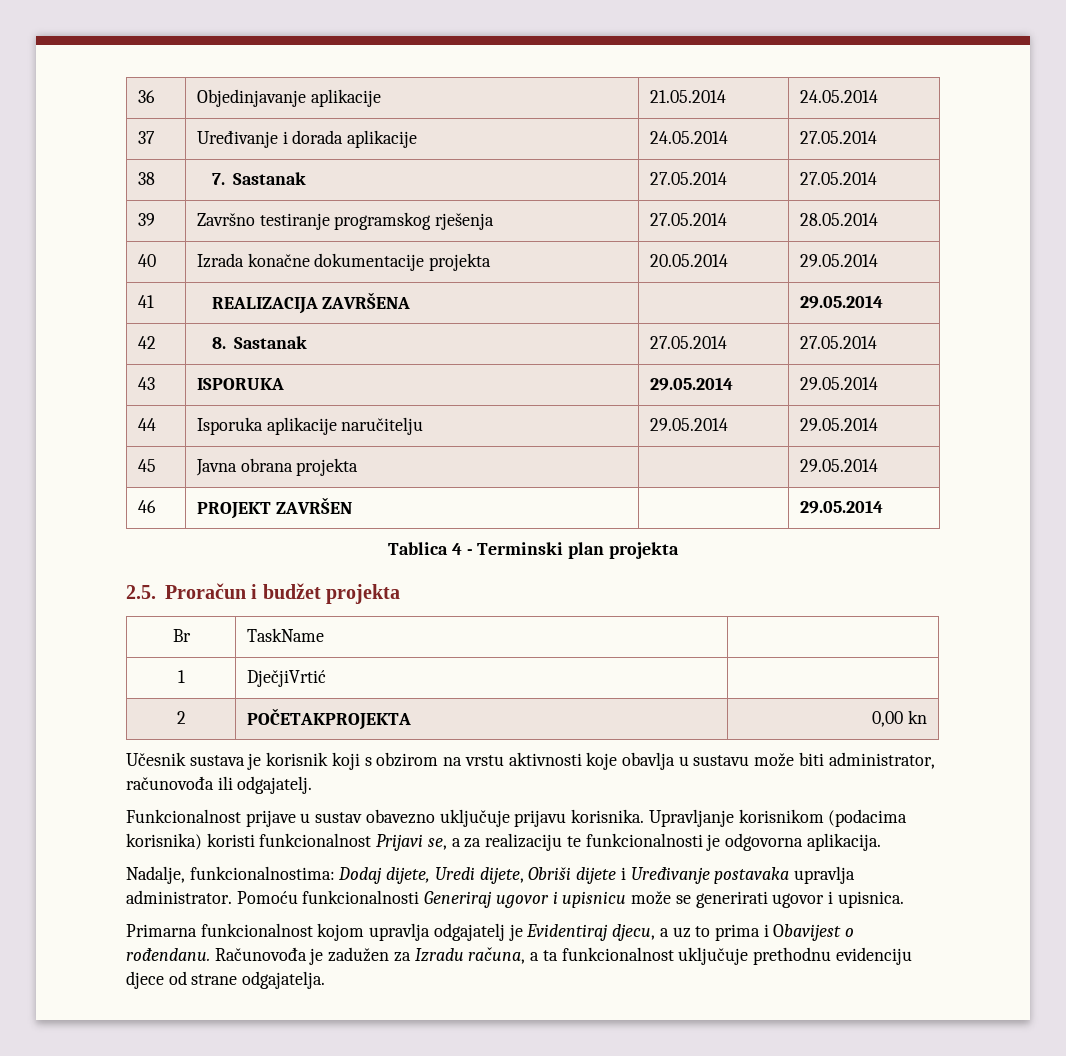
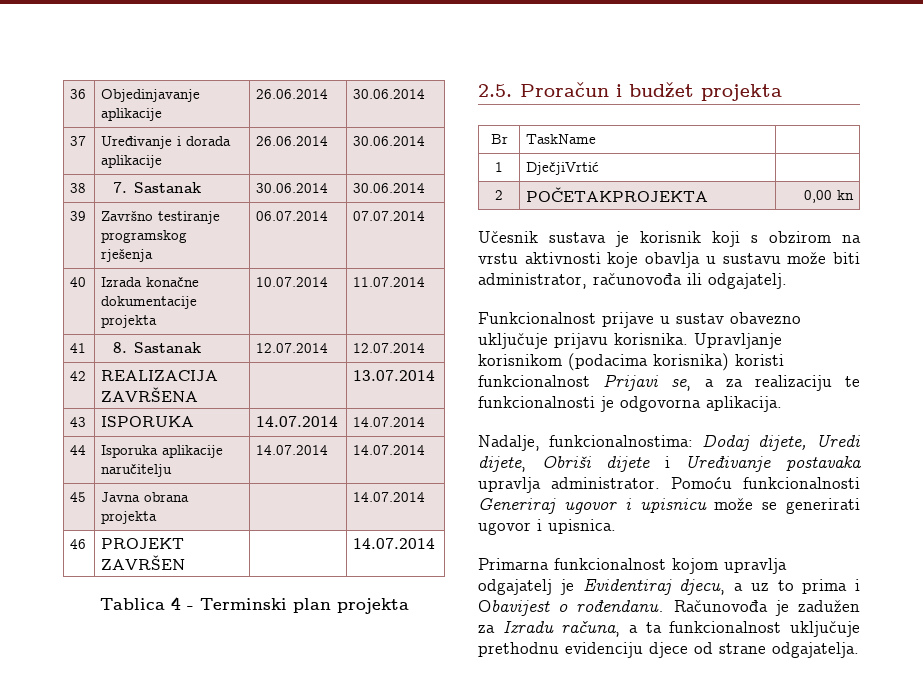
[649,90,726,103] [799,90,878,103] 21.05.2014 | 24.05.2014 -> [256,89,329,99] [353,89,426,99] 26.06.2014 | 30.06.2014
[649,131,728,144] [799,131,877,144] 24.05.2014 | 27.05.2014 -> [256,136,329,146] [353,136,426,146] 26.06.2014 | 30.06.2014
[649,172,727,185] [799,172,877,185] 27.05.2014 | 27.05.2014 -> [256,183,329,193] [353,183,426,193] 30.06.2014 | 30.06.2014
[649,213,727,226] [799,213,878,226] 27.05.2014 | 28.05.2014 -> [256,211,329,221] [353,211,426,221] 06.07.2014 | 07.07.2014
[649,254,728,267] [799,254,878,267] 20.05.2014 | 29.05.2014 -> [256,277,329,287] [353,277,426,287] 10.07.2014 | 11.07.2014
[211,292,411,314] [799,295,883,309] [137,336,156,349] [211,336,308,349] [649,336,727,349] [799,336,877,349] REALIZACIJA ZAVRŠENA | | 29.05.2014 // 42 | 8. Sastanak | 27.05.2014 | 27.05.2014 -> [112,342,202,353] [256,343,329,353] [353,343,426,353] [70,371,87,381] [101,370,219,381] [101,387,199,402] [353,370,436,381] 8. Sastanak | 12.07.2014 | 12.07.2014 // 42 | REALIZACIJA ZAVRŠENA | | 13.07.2014
[649,377,733,391] [799,377,878,390] 29.05.2014 | 29.05.2014 -> [256,416,339,427] [353,417,426,427] 14.07.2014 | 14.07.2014
[649,418,728,431] [799,418,878,431] 29.05.2014 | 29.05.2014 -> [256,445,329,455] [353,445,426,455] 14.07.2014 | 14.07.2014
[799,459,878,472] 29.05.2014 -> [353,492,426,502] 14.07.2014
[799,500,883,514] 29.05.2014 -> [353,538,436,549] 14.07.2014

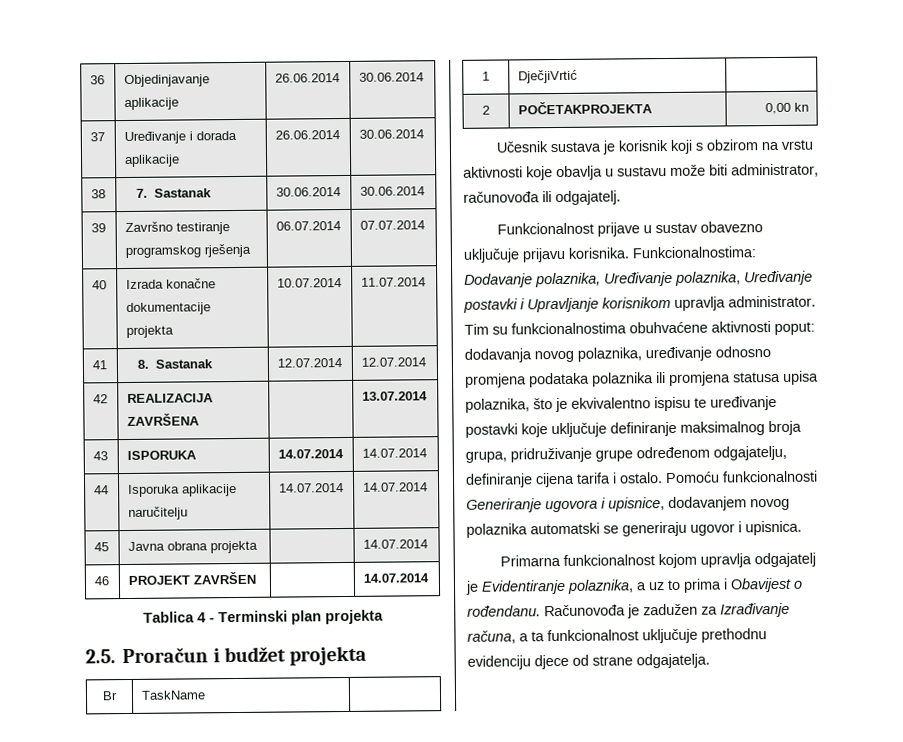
[694,333,782,349] [478,353,784,371] [478,374,860,391] [478,396,782,412] [478,434,861,451] [478,455,862,472] [478,477,860,493] [478,498,860,514] Upravljanje korisnikom (podacima korisnika) koristi funkcionalnost Prijavi se, a za realizaciju te funkcionalnosti je odgovorna aplikacija. // Nadalje, funkcionalnostima: Dodaj dijete, Uredi dijete, Obriši dijete i Uređivanje postavaka upravlja administrator. Pomoću funkcionalnosti Generiraj ugovor i upisnicu može se generirati -> [632,246,756,259] [464,270,813,288] [463,295,816,313] [464,321,815,336] [464,346,771,363] [465,370,819,388] [465,395,777,413] [465,420,802,438] [465,445,787,463] [465,470,818,488] [466,496,790,513] [466,521,687,538] Funkcionalnostima: Dodavanje polaznika, Uređivanje polaznika, Uređivanje postavki i Upravljanje korisnikom upravlja administrator. Tim su funkcionalnostima obuhvaćene aktivnosti poput: dodavanja novog polaznika, uređivanje odnosno promjena podataka polaznika ili promjena statusa upisa polaznika, što je ekvivalentno ispisu te uređivanje postavki koje uključuje definiranje maksimalnog broja grupa, pridruživanje grupe određenom odgajatelju, definiranje cijena tarifa i ostalo. Pomoću funkcionalnosti Generiranje ugovora i upisnice, dodavanjem novog polaznika automatski se generiraju
[582,579,726,595] Evidentiraj djecu, -> [481,579,634,595] Evidentiranje polaznika,
[502,621,554,634] Izradu -> [720,602,790,618] Izrađivanje

